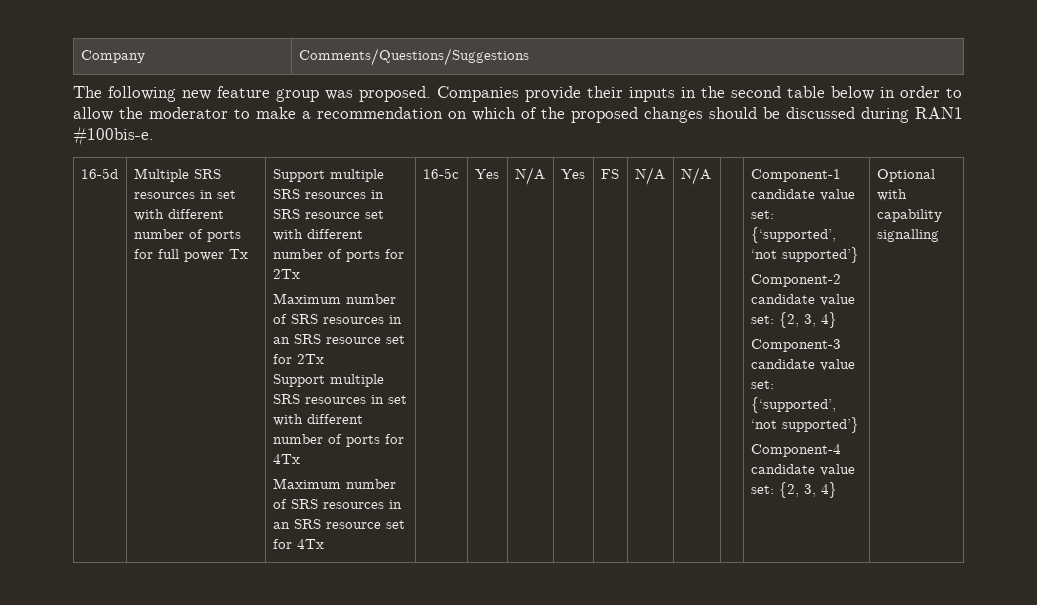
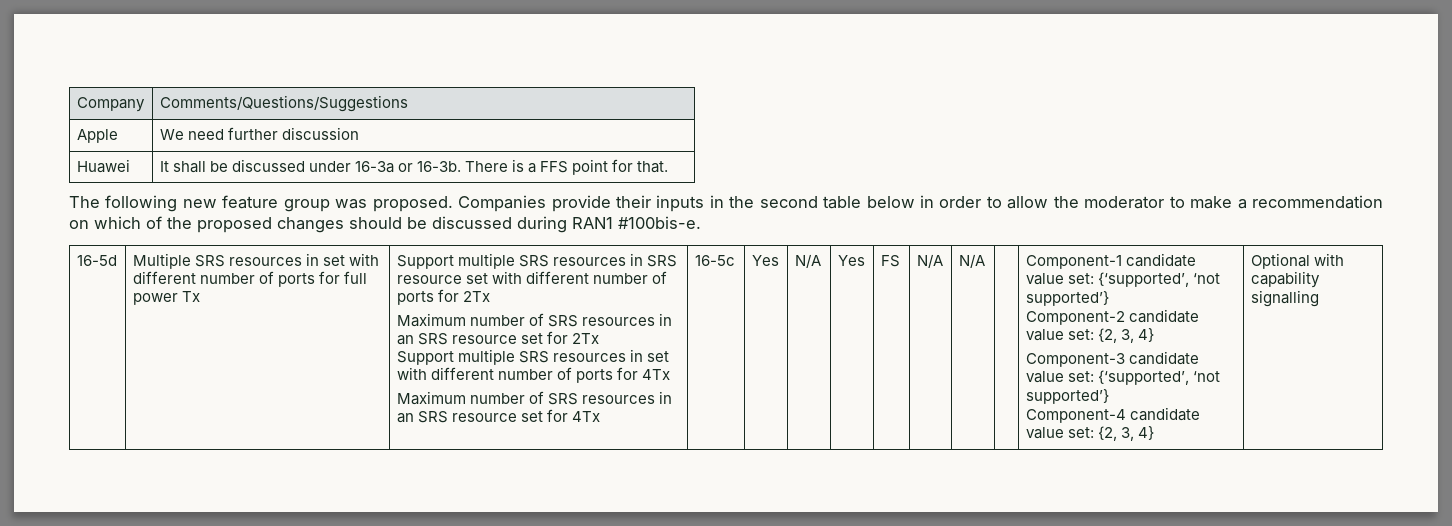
(529, 57) none -> [76,129,118,143] [159,127,359,140] [76,159,130,173] [159,159,669,175] // Apple | We need further discussion // Huawei | It shall be discussed under 16-3a or 16-3b. There is a FFS point for that.

